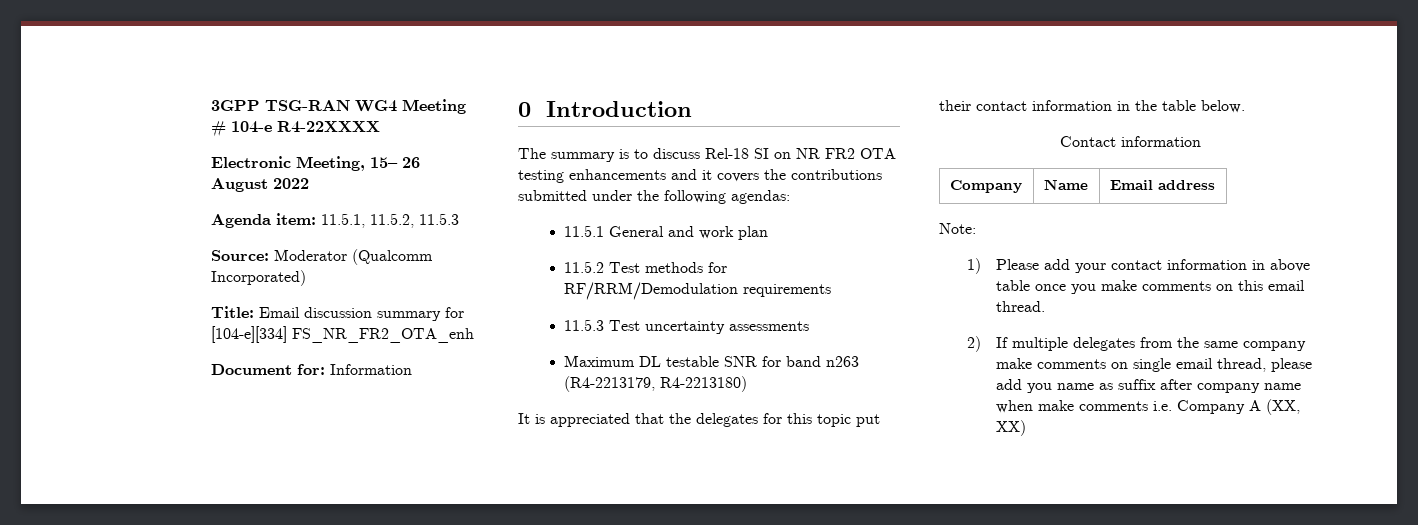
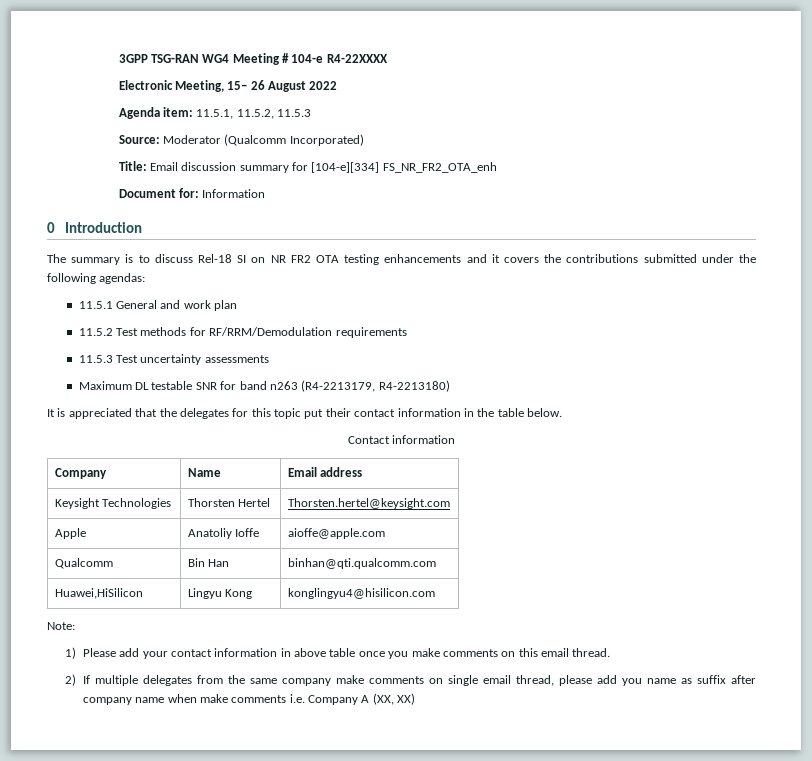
(1215, 185) none -> [54,498,172,509] [187,498,271,507] [287,498,450,509] [54,528,86,539] [187,528,260,539] [287,528,385,539] [54,558,113,569] [187,558,230,567] [287,558,436,569] [54,588,143,599] [187,588,253,599] [287,588,435,599] // Keysight Technologies | Thorsten Hertel | Thorsten.hertel@keysight.com // Apple | Anatoliy Ioffe | aioffe@apple.com // Qualcomm | Bin Han | binhan@qti.qualcomm.com // Huawei,HiSilicon | Lingyu Kong | konglingyu4@hisilicon.com

